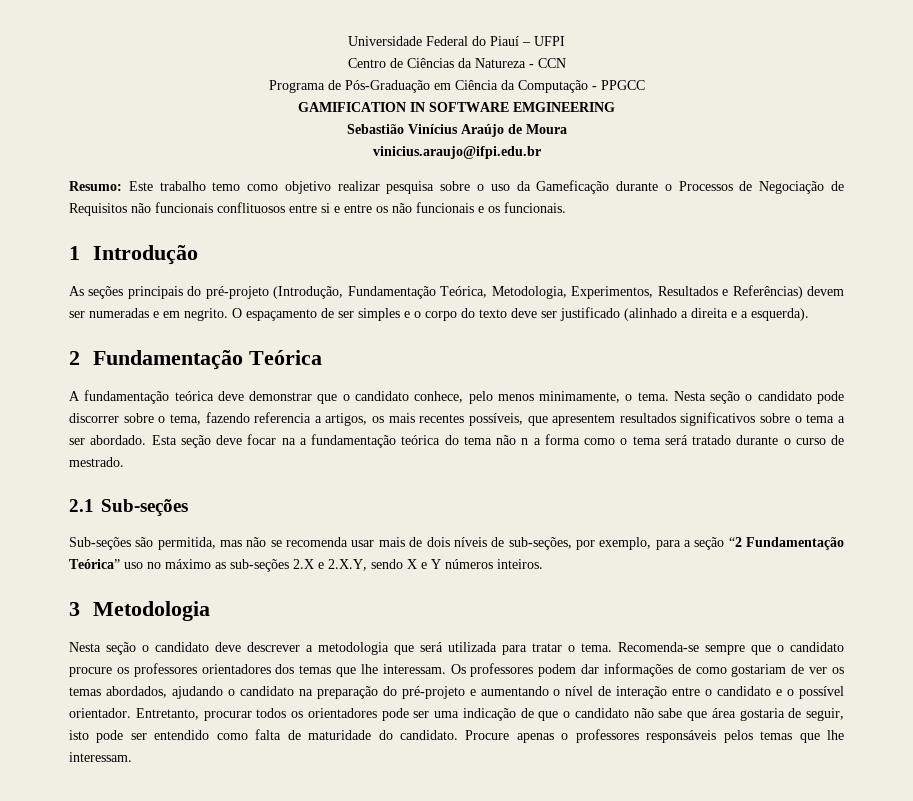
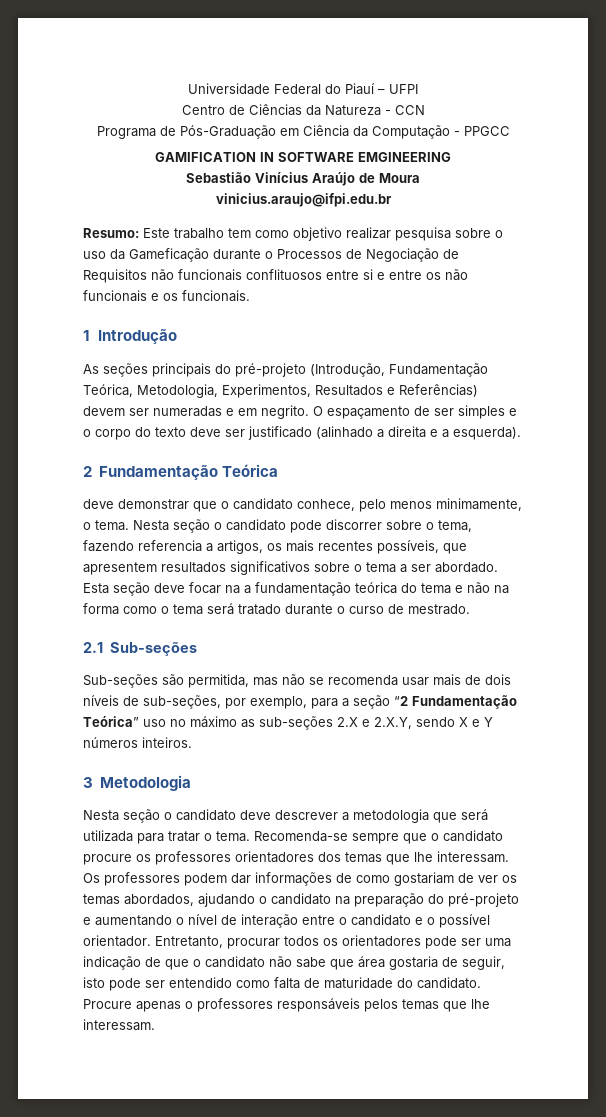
[212,182,241,191] temo -> [228,228,251,238] tem
[69,390,214,404] A fundamentação teórica -> (278, 470) none
[496,435,541,445] não n a -> [455,582,509,594] e não na

